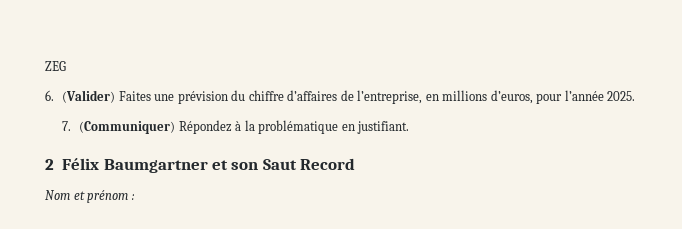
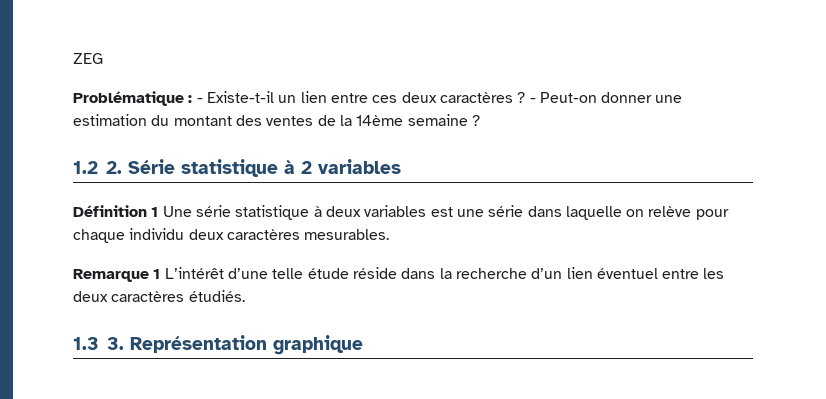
[45,90,636,104] [62,120,410,134] [45,158,356,173] [45,190,135,203] 6. (Valider) Faites une prévision du chiffre d’affaires de l’entreprise, en millions d’euros, pour l’année 2025. // 7. (Communiquer) Répondez à la problématique en justifiant. // 2 Félix Baumgartner et son Saut Record // Nom et prénom : -> [73,91,683,106] [73,114,480,126] [73,159,401,177] [73,205,729,220] [73,228,390,243] [73,267,725,282] [73,290,245,302] [73,335,363,355] Problématique : - Existe-t-il un lien entre ces deux caractères ? - Peut-on donner une estimation du montant des ventes de la 14ème semaine ? // 1.2 2. Série statistique à 2 variables // Définition 1 Une série statistique à deux variables est une série dans laquelle on relève pour chaque individu deux caractères mesurables. // Remarque 1 L’intérêt d’une telle étude réside dans la recherche d’un lien éventuel entre les deux caractères étudiés. // 1.3 3. Représentation graphique

